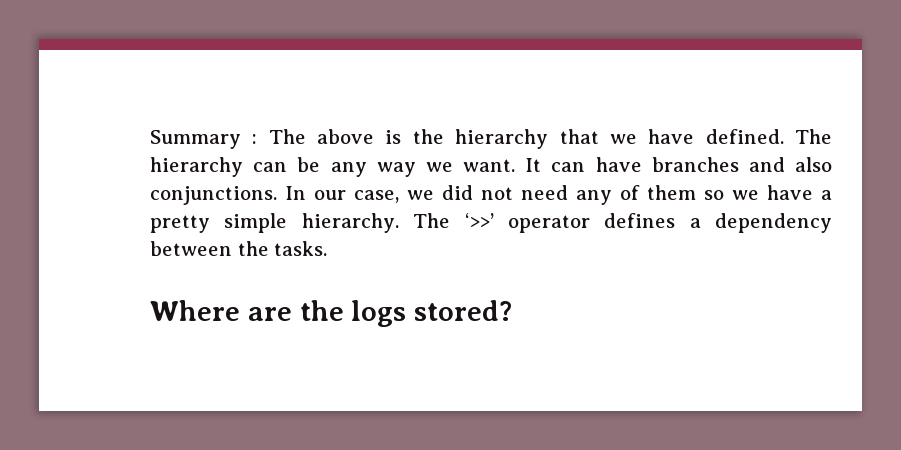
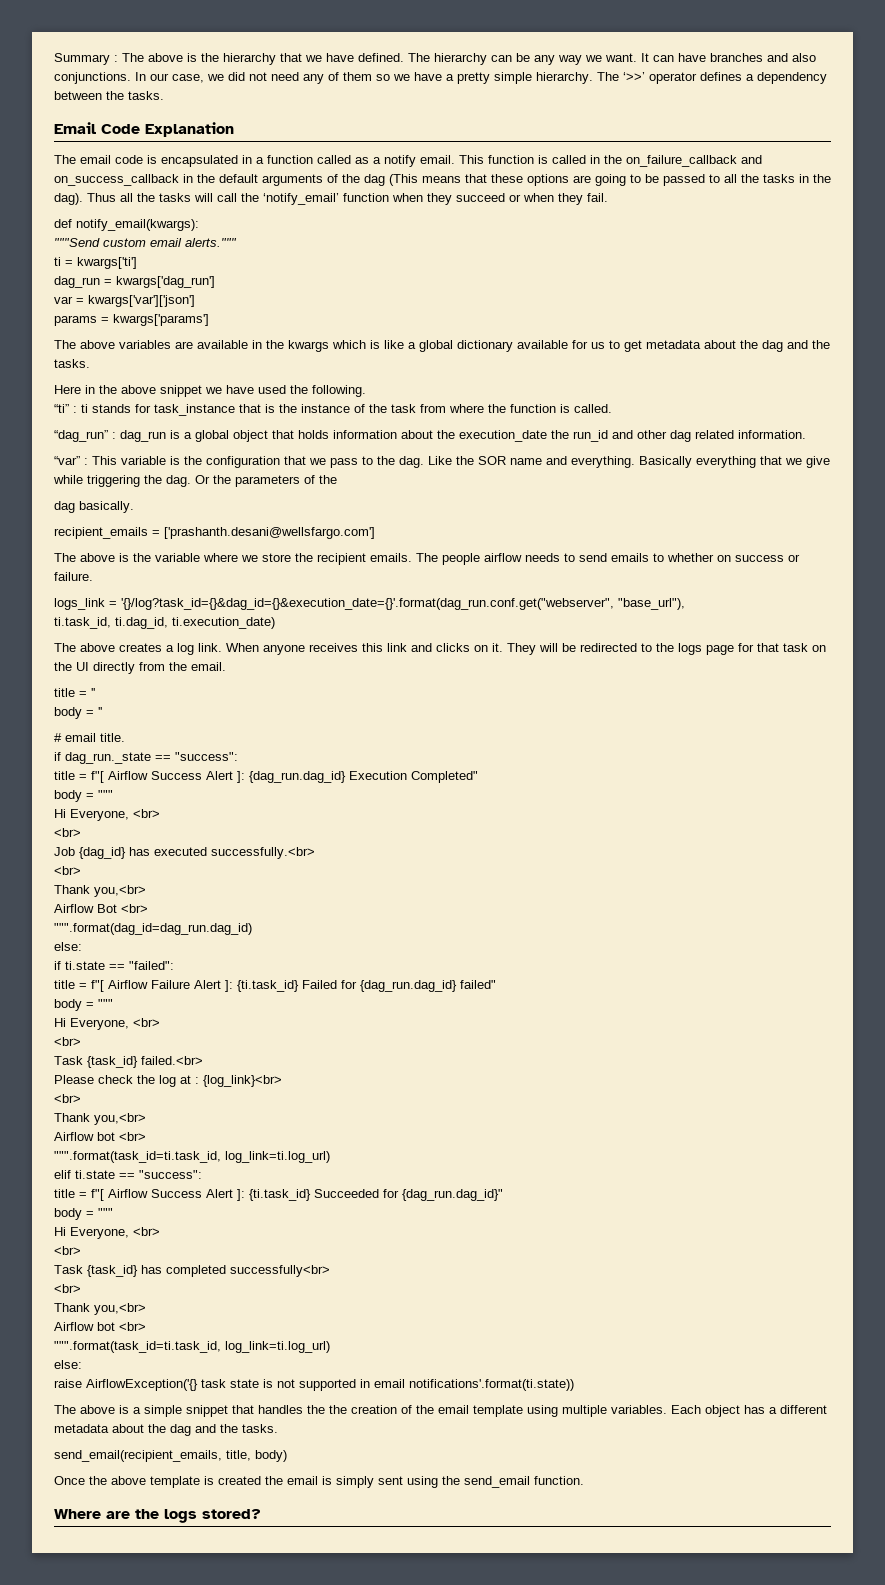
(328, 248) none -> [54,122,234,137] [54,155,762,167] [54,174,831,186] [54,193,608,205] [54,219,199,231] [54,238,237,247] [54,257,137,269] [54,276,215,288] [54,295,195,307] [54,314,209,326] [54,340,830,352] [54,359,90,368] [54,385,366,397] [54,404,612,416] [54,430,806,442] [54,456,830,468] [53,475,337,487] [54,501,134,513] [54,527,375,539] [54,553,800,565] [54,572,93,581] [54,598,685,610] [54,617,275,629] [54,643,826,655] [54,662,226,674] [54,688,95,697] [54,707,102,719] [54,733,125,742] [54,752,238,764] [54,771,478,783] [54,790,113,802] [54,809,160,821] [54,828,81,837] [54,847,315,859] [54,866,81,875] [54,885,146,897] [54,904,148,913] [54,923,252,935] [54,942,82,951] [54,961,174,970] [54,980,496,992] [54,999,113,1011] [54,1018,160,1030] [54,1037,81,1046] [54,1056,203,1068] [54,1075,282,1087] [54,1094,81,1103] [54,1113,146,1125] [54,1132,146,1141] [54,1151,330,1163] [54,1170,202,1179] [54,1189,503,1201] [54,1208,113,1220] [54,1227,160,1239] [54,1246,81,1255] [54,1265,330,1277] [54,1284,81,1293] [54,1303,146,1315] [54,1322,146,1331] [54,1341,330,1353] [54,1360,82,1369] [54,1379,574,1391] [54,1405,827,1417] [54,1424,278,1436] [54,1450,287,1462] [54,1476,584,1488] // Email Code Explanation // The email code is encapsulated in a function called as a notify email. This function is called in the on_failure_callback and on_success_callback in the default arguments of the dag (This means that these options are going to be passed to all the tasks in the dag). Thus all the tasks will call the ‘notify_email’ function when they succeed or when they fail. // def notify_email(kwargs): // """Send custom email alerts.""" // ti = kwargs['ti'] // dag_run = kwargs['dag_run'] // var = kwargs['var']['json'] // params = kwargs['params'] // The above variables are available in the kwargs which is like a global dictionary available for us to get metadata about the dag and the tasks. // Here in the above snippet we have used the following. // “ti” : ti stands for task_instance that is the instance of the task from where the function is called. // “dag_run” : dag_run is a global object that holds information about the execution_date the run_id and other dag related information. // “var” : This variable is the configuration that we pass to the dag. Like the SOR name and everything. Basically everything that we give while triggering the dag. Or the parameters of the // dag basically. // recipient_emails = ['prashanth.desani@wellsfargo.com'] // The above is the variable where we store the recipient emails. The people airflow needs to send emails to whether on success or failure. // logs_link = '{}/log?task_id={}&dag_id={}&execution_date={}'.format(dag_run.conf.get("webserver", "base_url"), // ti.task_id, ti.dag_id, ti.execution_date) // The above creates a log link. When anyone receives this link and clicks on it. They will be redirected to the logs page for that task on the UI directly from the email. // title = '' // body = '' // # email title. // if dag_run._state == "success": // title = f"[ Airflow Success Alert ]: {dag_run.dag_id} Execution Completed" // body = """ // Hi Everyone, <br> // <br> // Job {dag_id} has executed successfully.<br> // <br> // Thank you,<br> // Airflow Bot <br> // """.format(dag_id=dag_run.dag_id) // else: // if ti.state == "failed": // title = f"[ Airflow Failure Alert ]: {ti.task_id} Failed for {dag_run.dag_id} failed" // body = """ // Hi Everyone, <br> // <br> // Task {task_id} failed.<br> // Please check the log at : {log_link}<br> // <br> // Thank you,<br> // Airflow bot <br> // """.format(task_id=ti.task_id, log_link=ti.log_url) // elif ti.state == "success": // title = f"[ Airflow Success Alert ]: {ti.task_id} Succeeded for {dag_run.dag_id}" // body = """ // Hi Everyone, <br> // <br> // Task {task_id} has completed successfully<br> // <br> // Thank you,<br> // Airflow bot <br> // """.format(task_id=ti.task_id, log_link=ti.log_url) // else: // raise AirflowException('{} task state is not supported in email notifications'.format(ti.state)) // The above is a simple snippet that handles the the creation of the email template using multiple variables. Each object has a different metadata about the dag and the tasks. // send_email(recipient_emails, title, body) // Once the above template is created the email is simply sent using the send_email function.

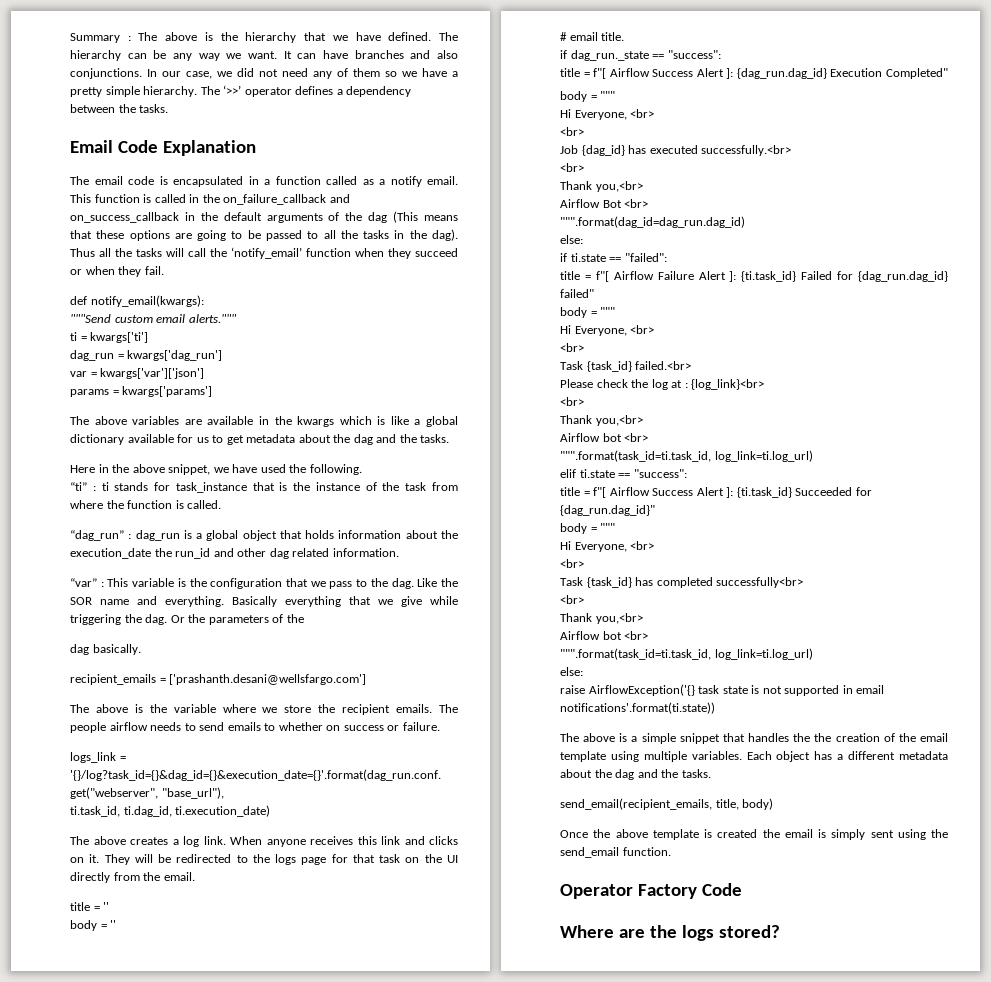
[160,385,202,397] snippet -> [168,464,211,475] snippet,
(584, 1480) none -> [560,883,742,899] // Operator Factory Code

